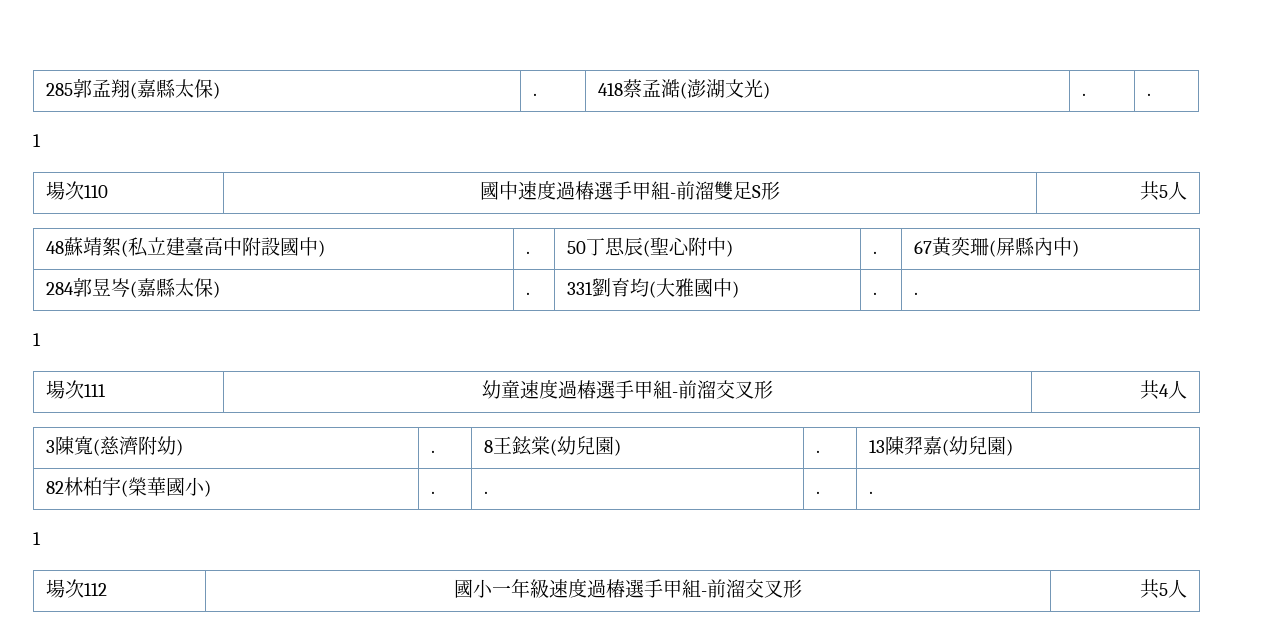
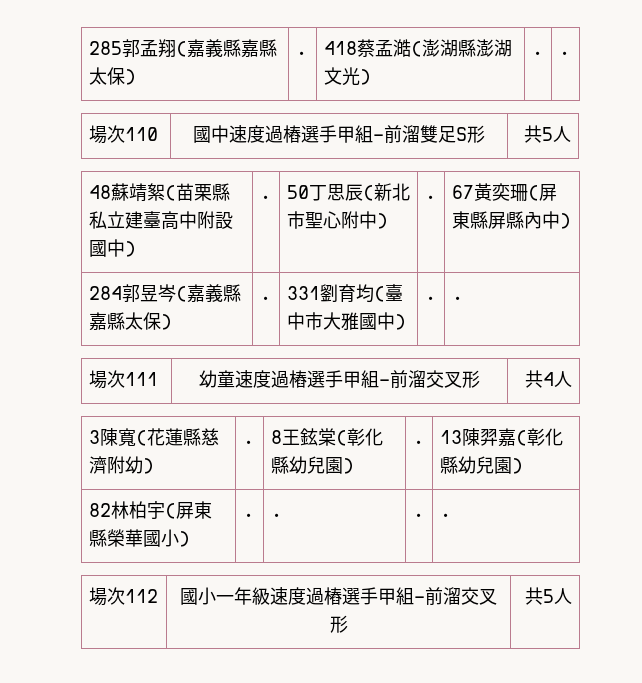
(156, 88) none -> [204,39,259,57] 義縣嘉
(725, 88) none -> [457,39,512,57] 縣澎湖
[33,134,41,147] // 1 -> (570, 53) none
(128, 248) none -> [175,183,230,201] 苗栗縣
(650, 248) none -> [373,183,410,201] [286,211,305,229] 新北市
(1015, 246) none -> [451,211,506,229] 東縣屏
(156, 287) none -> [204,284,241,302] [88,312,107,330] 義縣嘉
(656, 289) none -> [384,284,403,301] [286,312,323,330] 臺中市
[33,333,41,346] // 1 -> (463, 298) none
(100, 447) none -> [146,428,201,446] 花蓮縣
(557, 447) none -> [346,428,383,446] [270,456,289,474] 彰化縣
(949, 447) none -> [526,428,563,446] [439,456,458,474] 彰化縣
(128, 488) none -> [175,501,212,519] [88,529,107,547] 屏東縣
[33,532,41,545] // 1 -> (451, 515) none

